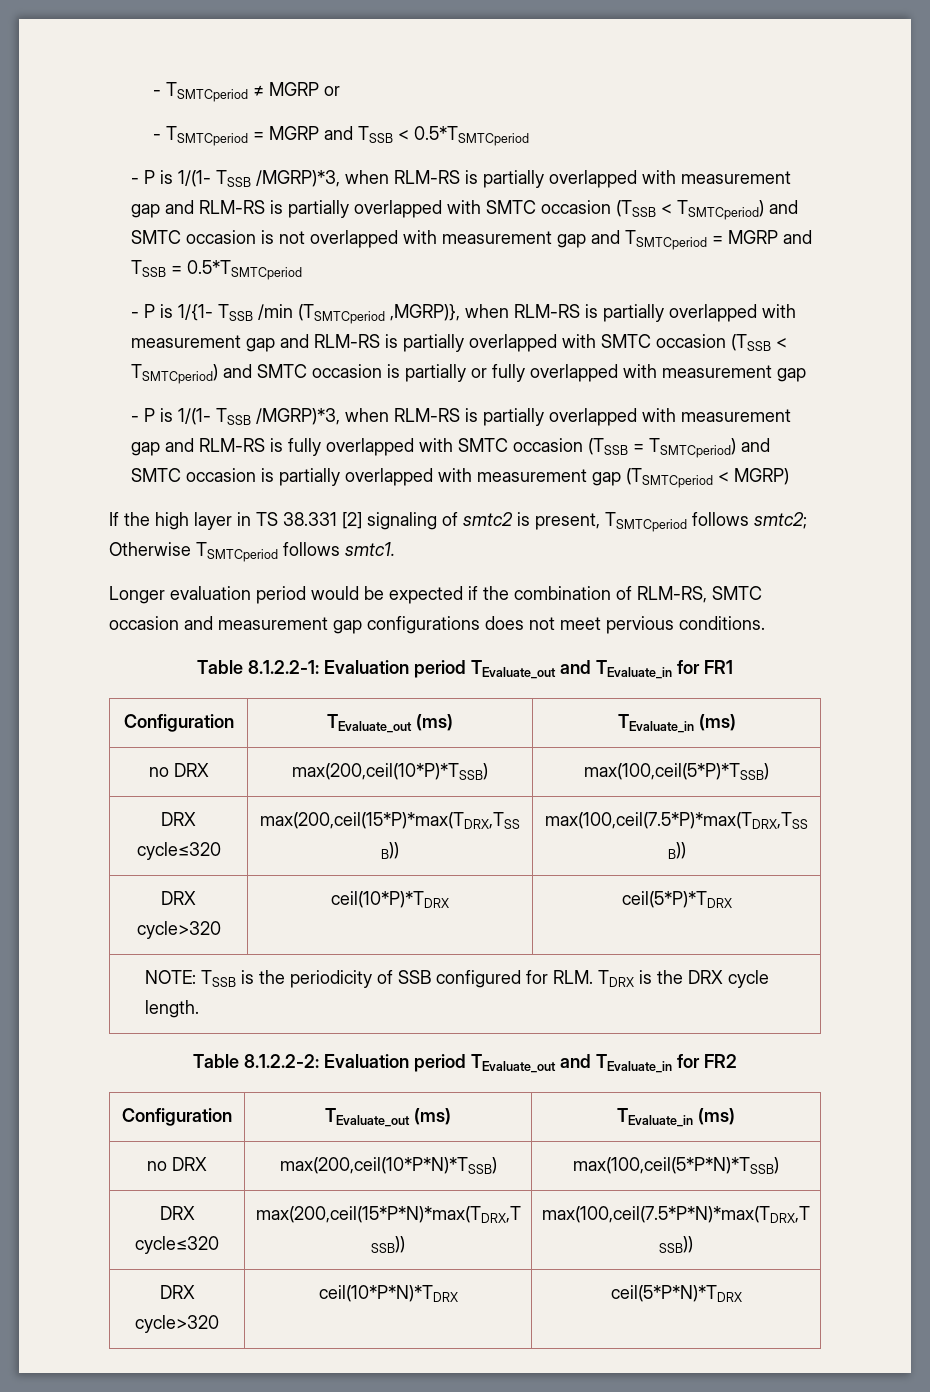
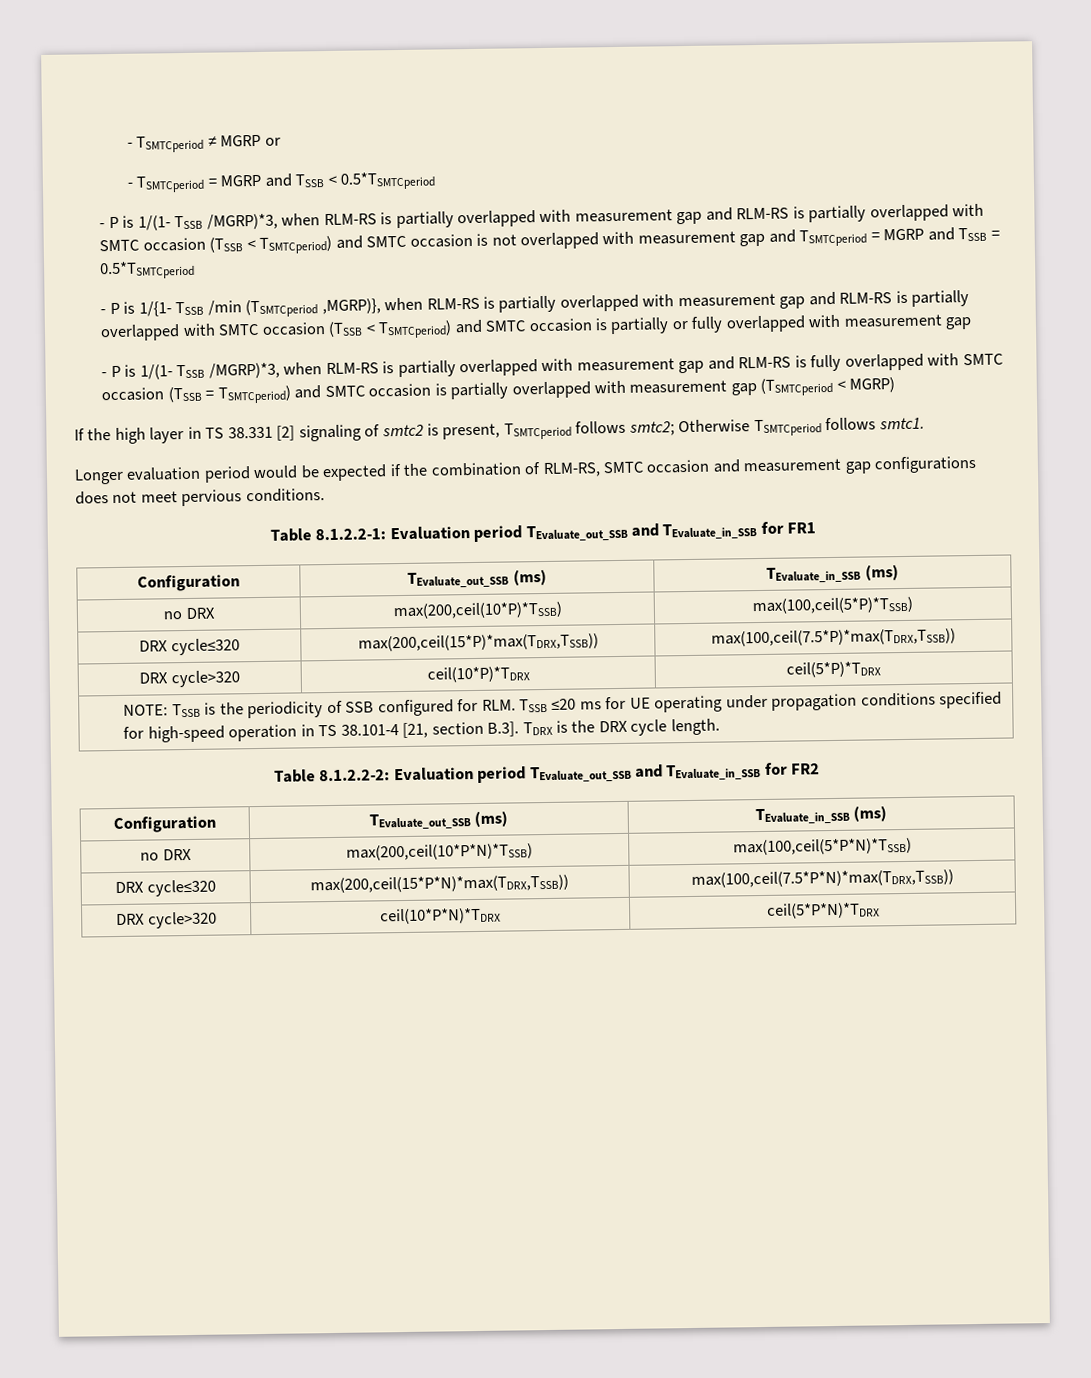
[471,660,672,679] TEvaluate_out and TEvaluate_in -> [525,523,758,542] TEvaluate_out_SSB and TEvaluate_in_SSB
[327,714,454,733] [617,714,694,733] TEvaluate_out (ms) | TEvaluate_in -> [407,568,547,588] [766,566,862,583] TEvaluate_out_SSB (ms) | TEvaluate_in_SSB
(593, 977) none -> [518,691,1003,713] [123,721,520,743] TSSB ≤20 ms for UE operating under propagation conditions specified for high-speed operation in TS 38.101-4 [21, section B.3].
[471,1054,672,1073] TEvaluate_out and TEvaluate_in -> [529,763,762,783] TEvaluate_out_SSB and TEvaluate_in_SSB
[325,1108,452,1127] [617,1108,693,1127] TEvaluate_out (ms) | TEvaluate_in -> [368,810,509,830] [754,807,850,825] TEvaluate_out_SSB (ms) | TEvaluate_in_SSB

